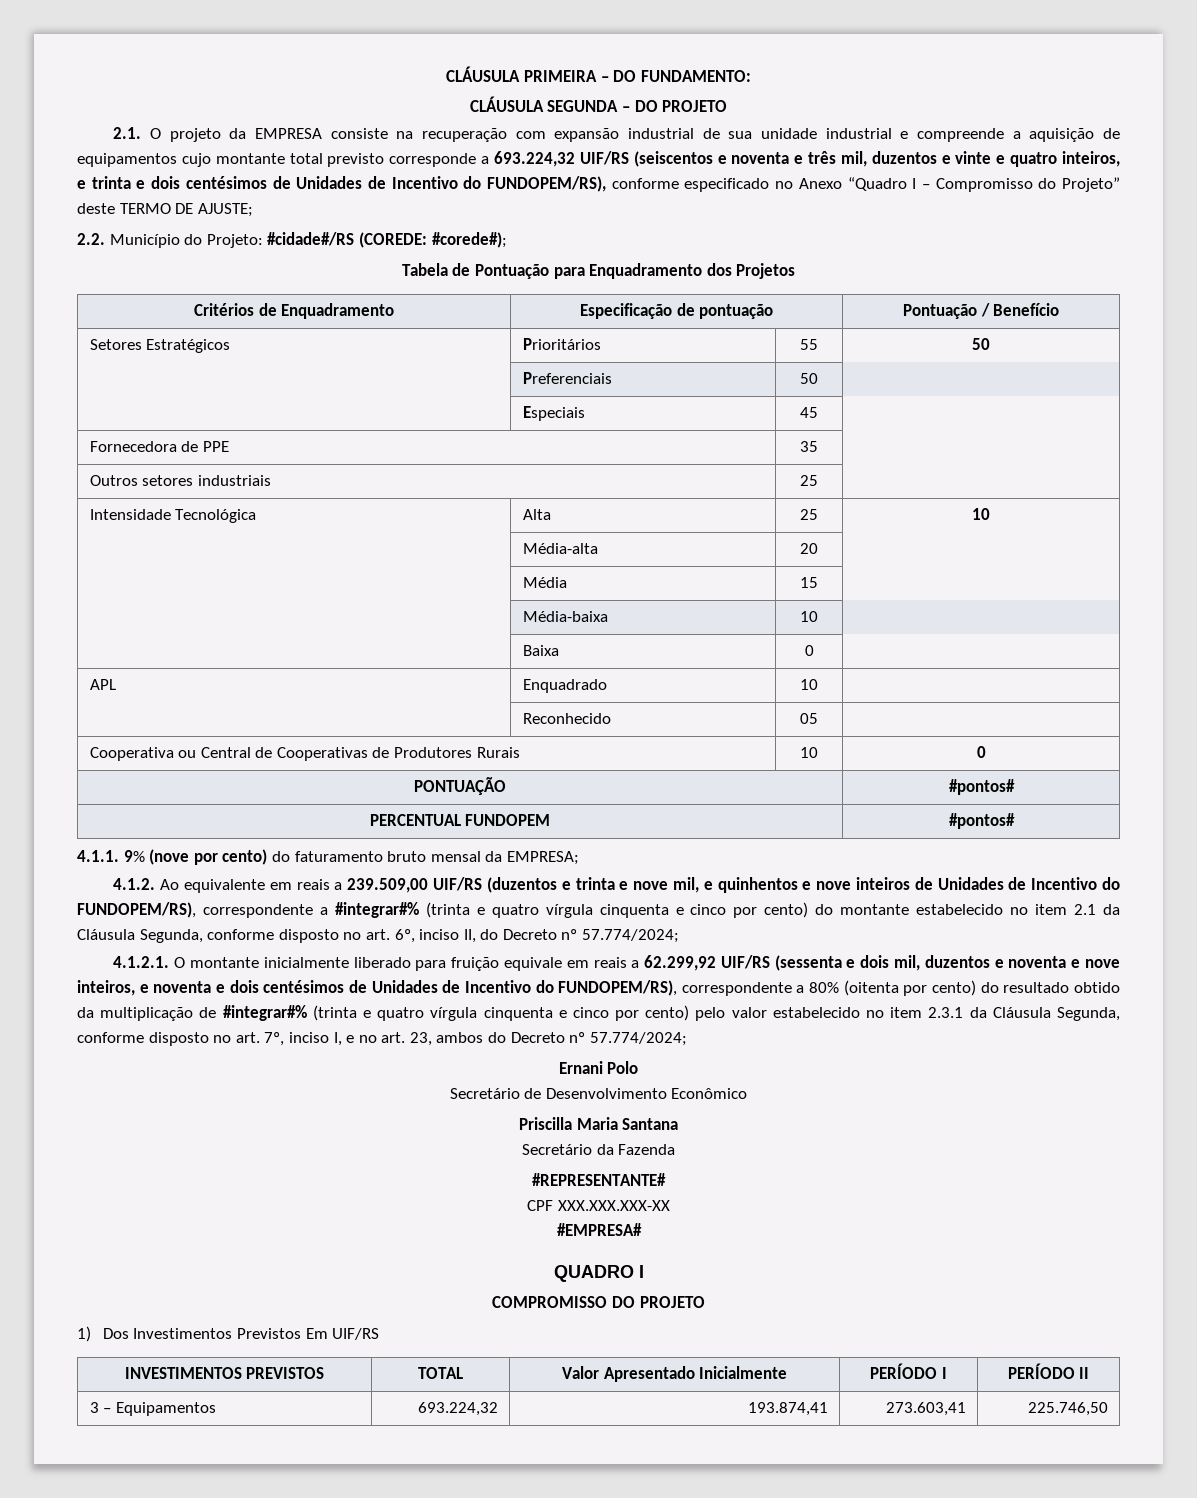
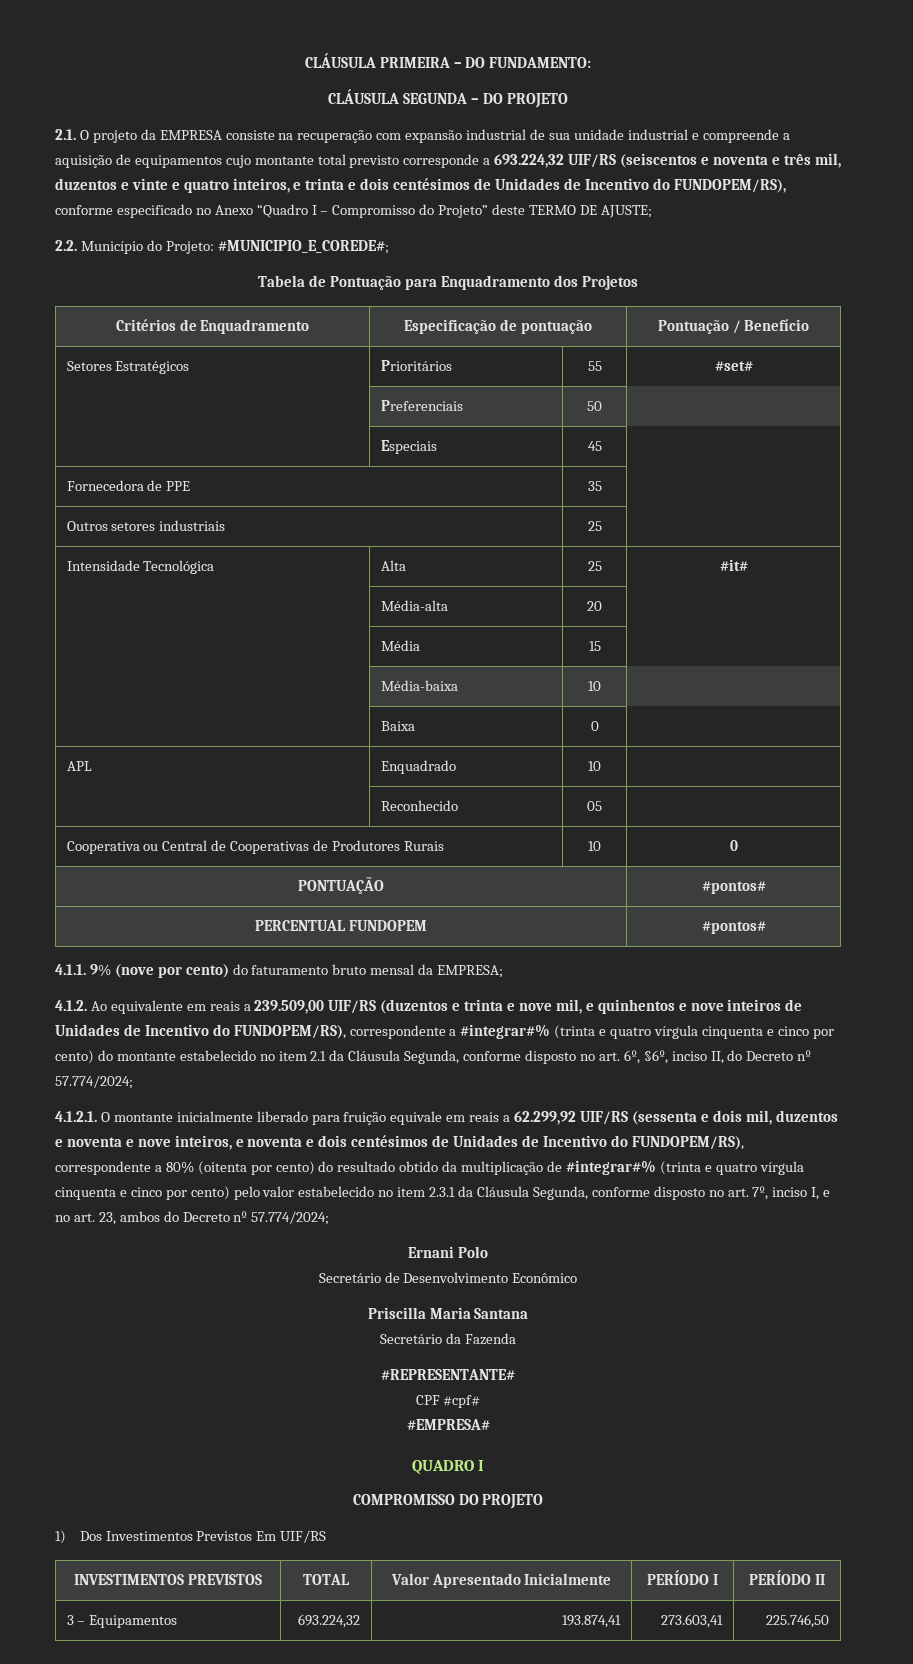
[267,232,507,248] #cidade#/RS (COREDE: #corede#); -> [217,240,389,254] #MUNICIPIO_E_COREDE#;
[972,338,990,350] 50 -> [714,361,753,371] #set#
[972,508,990,520] 10 -> [719,559,748,571] #it#
(415, 936) none -> [643,1050,668,1064] §6º,
[557,1200,670,1211] XXX.XXX.XXX-XX -> [443,1395,481,1408] #cpf#

